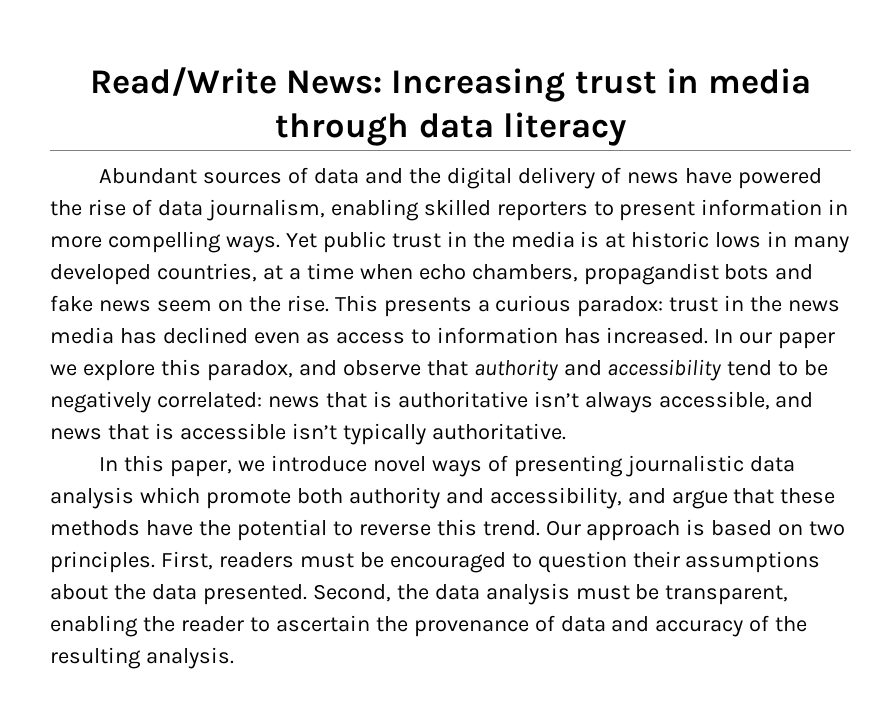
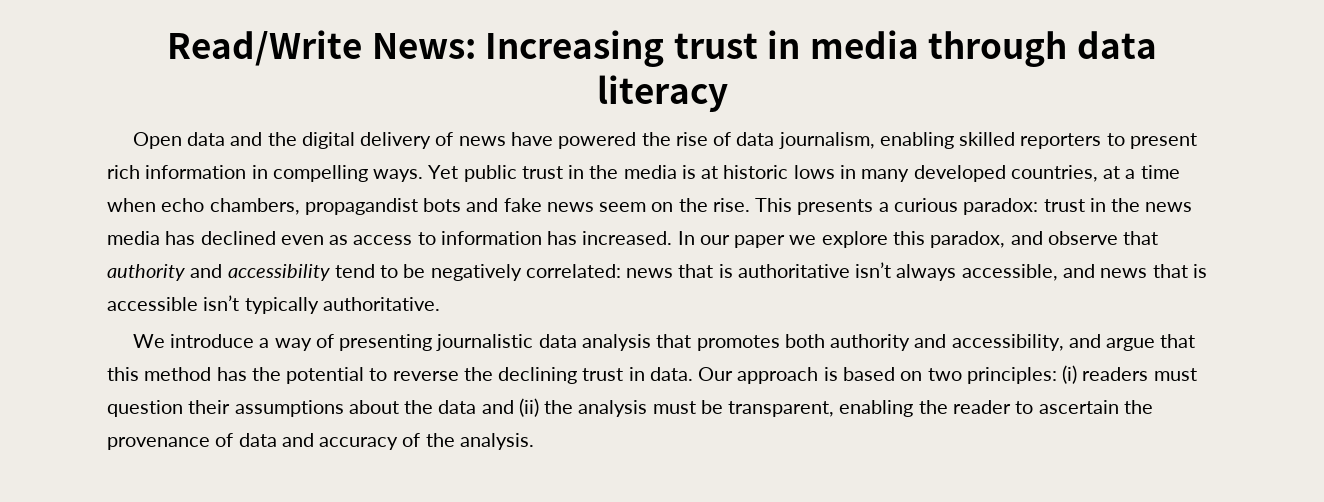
[99,167,309,184] Abundant sources of -> [132,132,182,149] Open
(696, 211) none -> [107,165,140,179] rich
[50,236,102,248] more -> (268, 172) none
[99,455,482,477] In this paper, we introduce novel ways -> [132,334,312,351] We introduce a way
[139,487,291,509] which promote -> [656,334,780,351] that promotes
[780,488,836,504] [50,520,193,536] these methods have -> [107,367,247,381] this method has
[436,519,540,536] this trend. -> [463,367,693,384] the declining trust in data.
[50,551,532,573] principles. First, readers must be encouraged to -> [966,365,1197,384] principles: (i) readers must
[202,584,480,605] presented. Second, the data -> [481,398,574,417] and (ii) the
[50,647,141,669] resulting -> (455, 440) none

